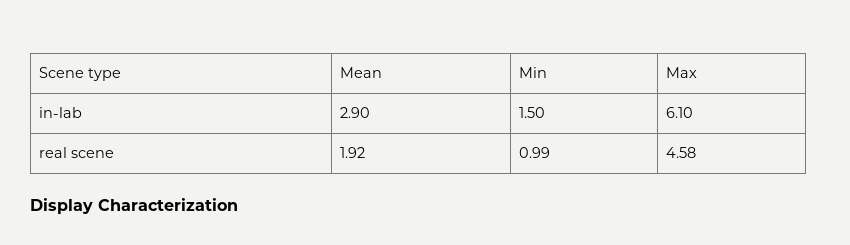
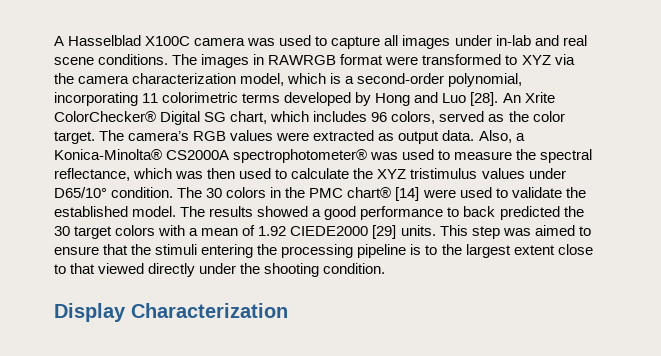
[38,67,121,81] [339,67,382,78] [518,67,547,78] [665,67,697,78] [38,107,82,118] [339,107,370,118] [518,107,545,118] [665,107,693,118] [38,147,114,158] [339,147,365,158] [518,147,550,158] [665,147,696,158] Scene type | Mean | Min | Max // in‐lab | 2.90 | 1.50 | 6.10 // real scene | 1.92 | 0.99 | 4.58 -> [54,35,587,49] [54,54,575,68] [54,73,523,87] [54,92,555,106] [54,111,565,125] [54,130,525,144] [54,149,593,163] [54,168,566,181] [54,187,586,201] [54,206,584,220] [54,225,591,239] [54,244,593,258] [54,263,386,277] A Hasselblad X100C camera was used to capture all images under in-lab and real scene conditions. The images in RAWRGB format were transformed to XYZ via the camera characterization model, which is a second-order polynomial, incorporating 11 colorimetric terms developed by Hong and Luo [28]. An Xrite ColorChecker® Digital SG chart, which includes 96 colors, served as the color target. The camera’s RGB values were extracted as output data. Also, a Konica-Minolta® CS2000A spectrophotometer® was used to measure the spectral reflectance, which was then used to calculate the XYZ tristimulus values under D65/10° condition. The 30 colors in the PMC chart® [14] were used to validate the established model. The results showed a good performance to back predicted the 30 target colors with a mean of 1.92 CIEDE2000 [29] units. This step was aimed to ensure that the stimuli entering the processing pipeline is to the largest extent close to that viewed directly under the shooting condition.

